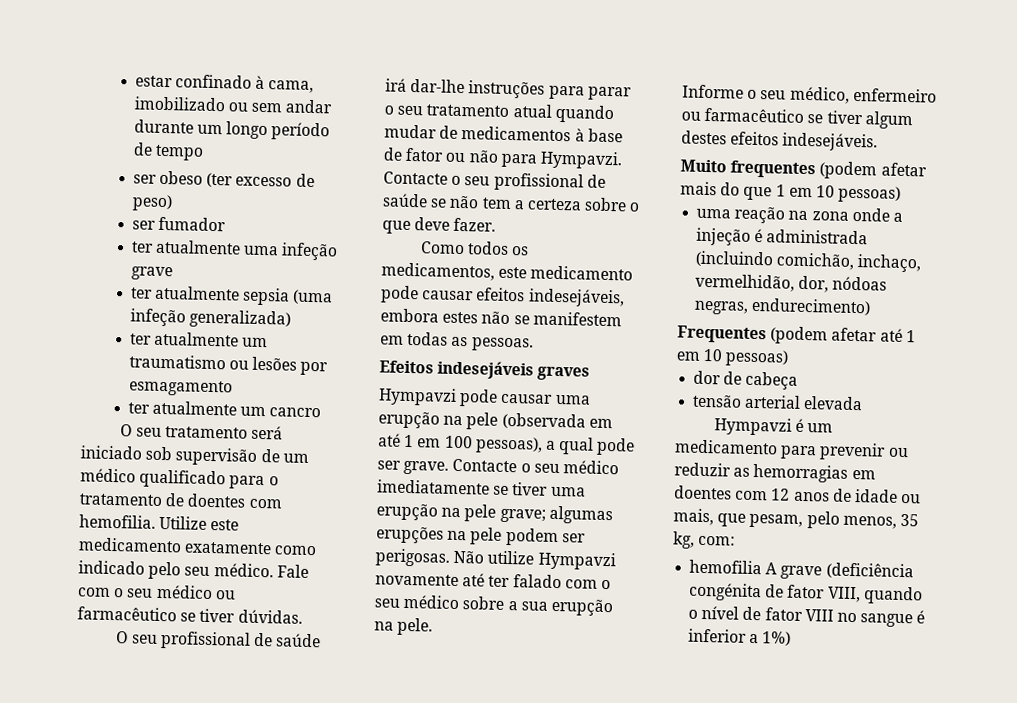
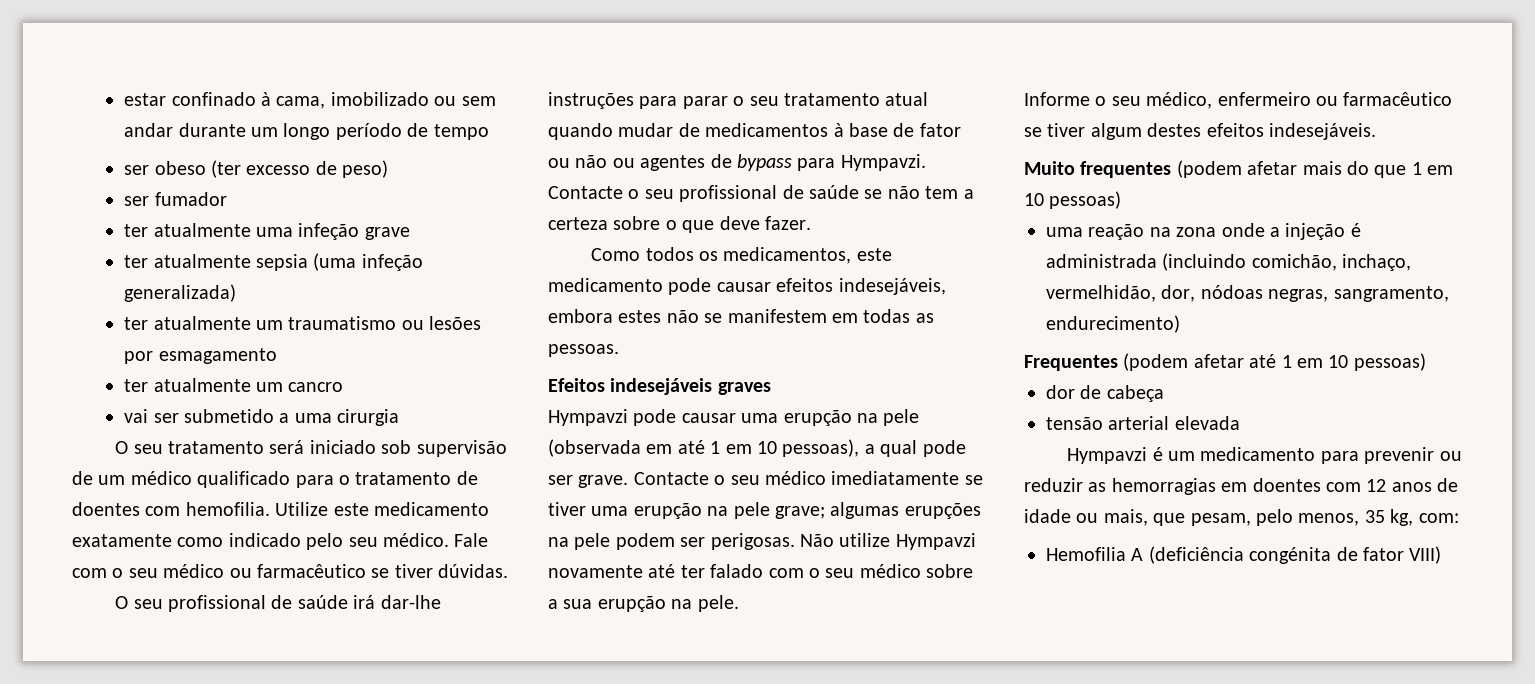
(322, 412) none -> [124,409,400,426] // vai ser submetido a uma cirurgia
(499, 156) none -> [612,154,792,171] ou agentes de bypass
[444,435,473,449] 100 -> [757,441,777,454] 10
(750, 307) none -> [1333,286,1449,302] sangramento,
[689,559,823,580] hemofilia A grave -> [1046,547,1144,561] Hemofilia A
[827,586,923,605] [688,605,926,628] [688,628,792,646] VIII, quando o nível de fator VIII no sangue é inferior a 1%) -> [1409,546,1442,564] VIII)

